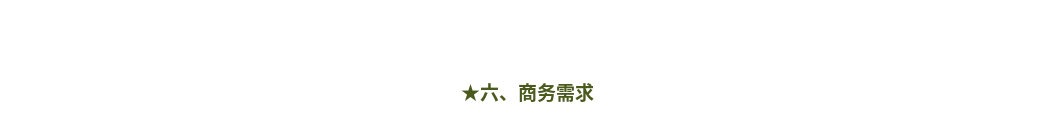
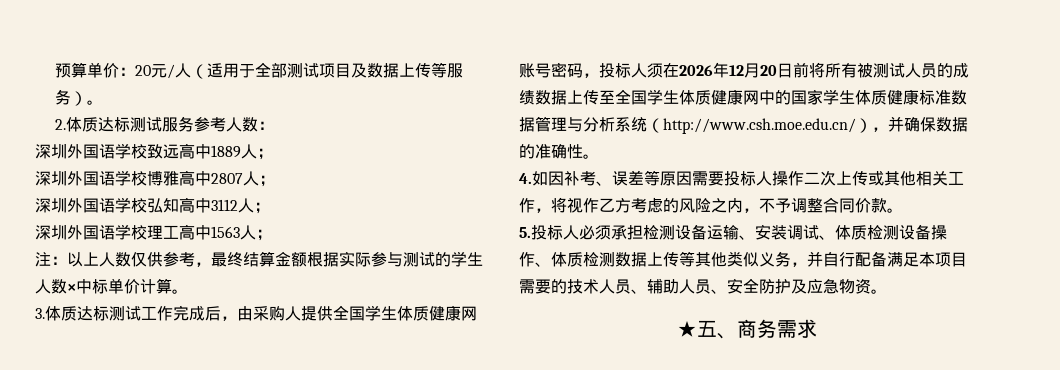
[460,83,499,102] ★六 -> [54,62,463,79] [54,89,103,106] [54,116,274,132] [35,143,273,160] [35,170,275,187] [35,197,270,214] [35,224,272,241] [35,251,483,267] [35,278,188,294] [35,305,477,321] [519,62,969,78] [519,89,967,105] [519,116,968,134] [519,144,599,159] [519,170,964,186] [519,197,903,213] [519,224,947,240] [519,251,967,267] [519,278,887,294] [676,320,717,337] 预算单价：20元/人（适用于全部测试项目及数据上传等服务）。 // 2.体质达标测试服务参考人数： // 深圳外国语学校致远高中1889人； // 深圳外国语学校博雅高中2807人； // 深圳外国语学校弘知高中3112人； // 深圳外国语学校理工高中1563人； // 注：以上人数仅供参考，最终结算金额根据实际参与测试的学生人数×中标单价计算。 // 3.体质达标测试工作完成后，由采购人提供全国学生体质健康网账号密码，投标人须在2026年12月20日前将所有被测试人员的成绩数据上传至全国学生体质健康网中的国家学生体质健康标准数据管理与分析系统（http://www.csh.moe.edu.cn/），并确保数据的准确性。 // 4.如因补考、误差等原因需要投标人操作二次上传或其他相关工作，将视作乙方考虑的风险之内，不予调整合同价款。 // 5.投标人必须承担检测设备运输、安装调试、体质检测设备操作、体质检测数据上传等其他类似义务，并自行配备满足本项目需要的技术人员、辅助人员、安全防护及应急物资。 // ★五

